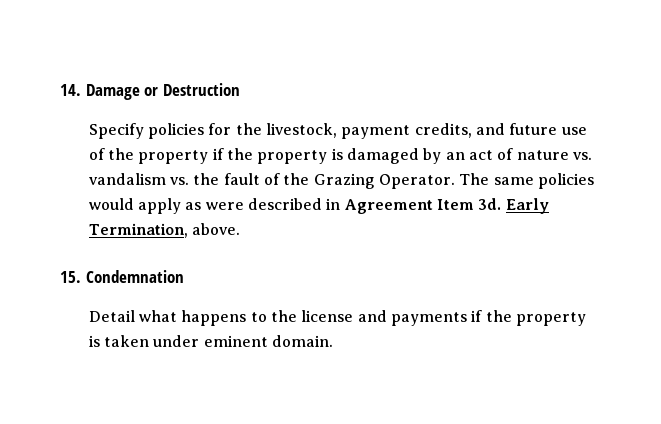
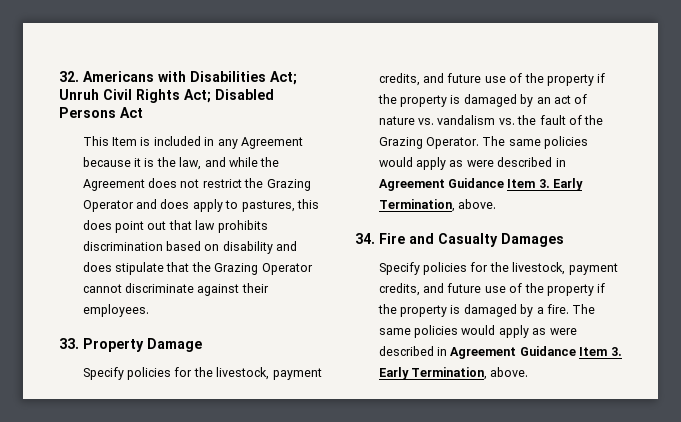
[60,84,81,96] 14. -> [59,71,297,85] [59,89,274,103] [59,107,143,118] [82,136,303,149] [82,157,280,170] [82,178,311,191] [82,199,319,212] [82,220,268,233] [82,241,298,254] [82,262,313,275] [82,283,269,296] [82,304,149,317] [59,338,144,352] 32. Americans with Disabilities Act; Unruh Civil Rights Act; Disabled Persons Act // This Item is included in any Agreement because it is the law, and while the Agreement does not restrict the Grazing Operator and does apply to pastures, this does point out that law prohibits discrimination based on disability and does stipulate that the Grazing Operator cannot discriminate against their employees. // 33. Property
[144,83,240,96] or Destruction -> (202, 345) none
[437,198,502,210] Item 3d. -> [448,178,550,188] Guidance Item 3.
[60,270,184,283] [88,310,587,326] [88,335,334,347] 15. Condemnation // Detail what happens to the license and payments if the property is taken under eminent domain. -> [355,233,564,247] [378,262,618,275] [378,283,606,296] [377,304,596,317] [378,325,577,338] [378,346,622,359] [378,367,529,380] 34. Fire and Casualty Damages // Specify policies for the livestock, payment credits, and future use of the property if the property is damaged by a fire. The same policies would apply as were described in Agreement Guidance Item 3. Early Termination, above.

